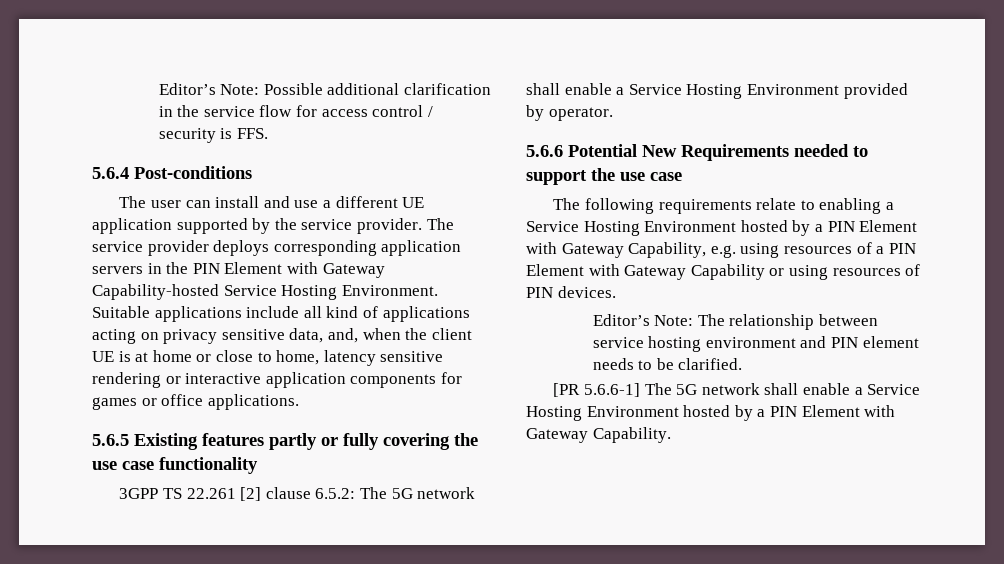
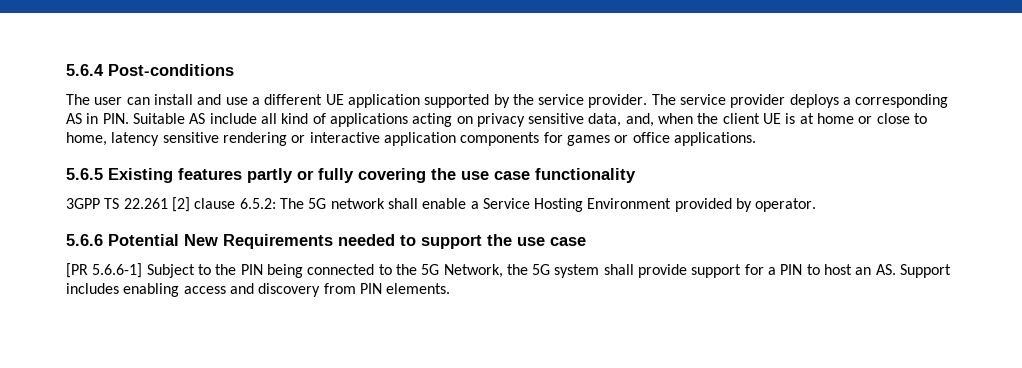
[158,83,491,95] [158,105,433,117] [158,128,268,143] Editor’s Note: Possible additional clarification in the service flow for access control / security is FFS. // -> (66, 70) none
[273,240,462,256] [92,262,385,278] [92,284,438,300] [92,306,242,322] corresponding application servers in the PIN Element with Gateway Capability-hosted Service Hosting Environment. Suitable applications -> [843,94,949,108] [66,113,206,124] a corresponding AS in PIN. Suitable AS
[553,198,894,214] [526,220,918,236] [526,242,916,258] [526,264,921,280] [526,286,616,298] [592,314,878,330] [592,336,919,352] [592,358,743,370] [553,383,921,397] [526,405,896,421] [526,427,671,443] The following requirements relate to enabling a Service Hosting Environment hosted by a PIN Element with Gateway Capability, e.g. using resources of a PIN Element with Gateway Capability or using resources of PIN devices. // Editor’s Note: The relationship between service hosting environment and PIN element needs to be clarified. // [PR 5.6.6-1] The 5G network shall enable a Service Hosting Environment hosted by a PIN Element with Gateway Capability. -> [66,263,952,278] [66,283,451,297] [PR 5.6.6-1] Subject to the PIN being connected to the 5G Network, the 5G system shall provide support for a PIN to host an AS. Support includes enabling access and discovery from PIN elements.

